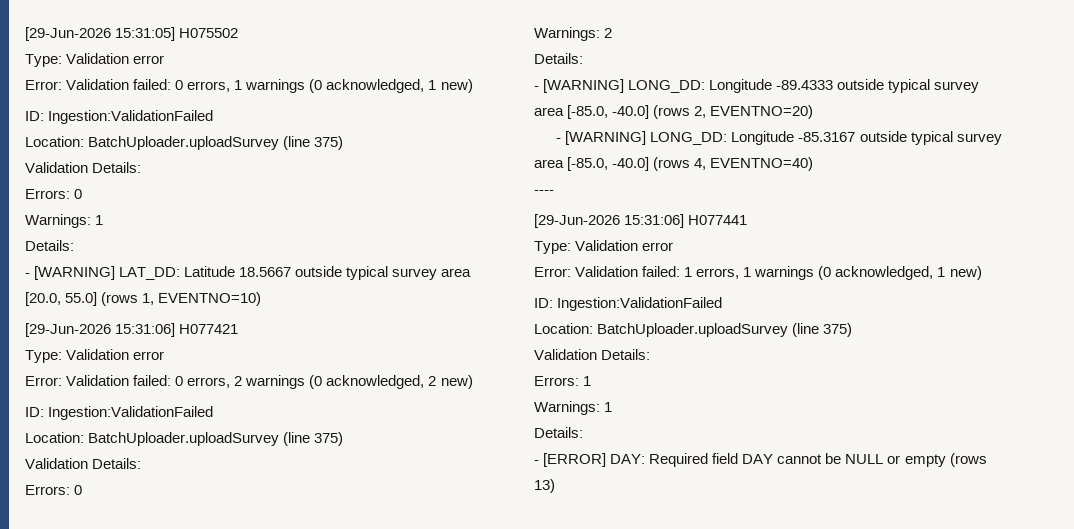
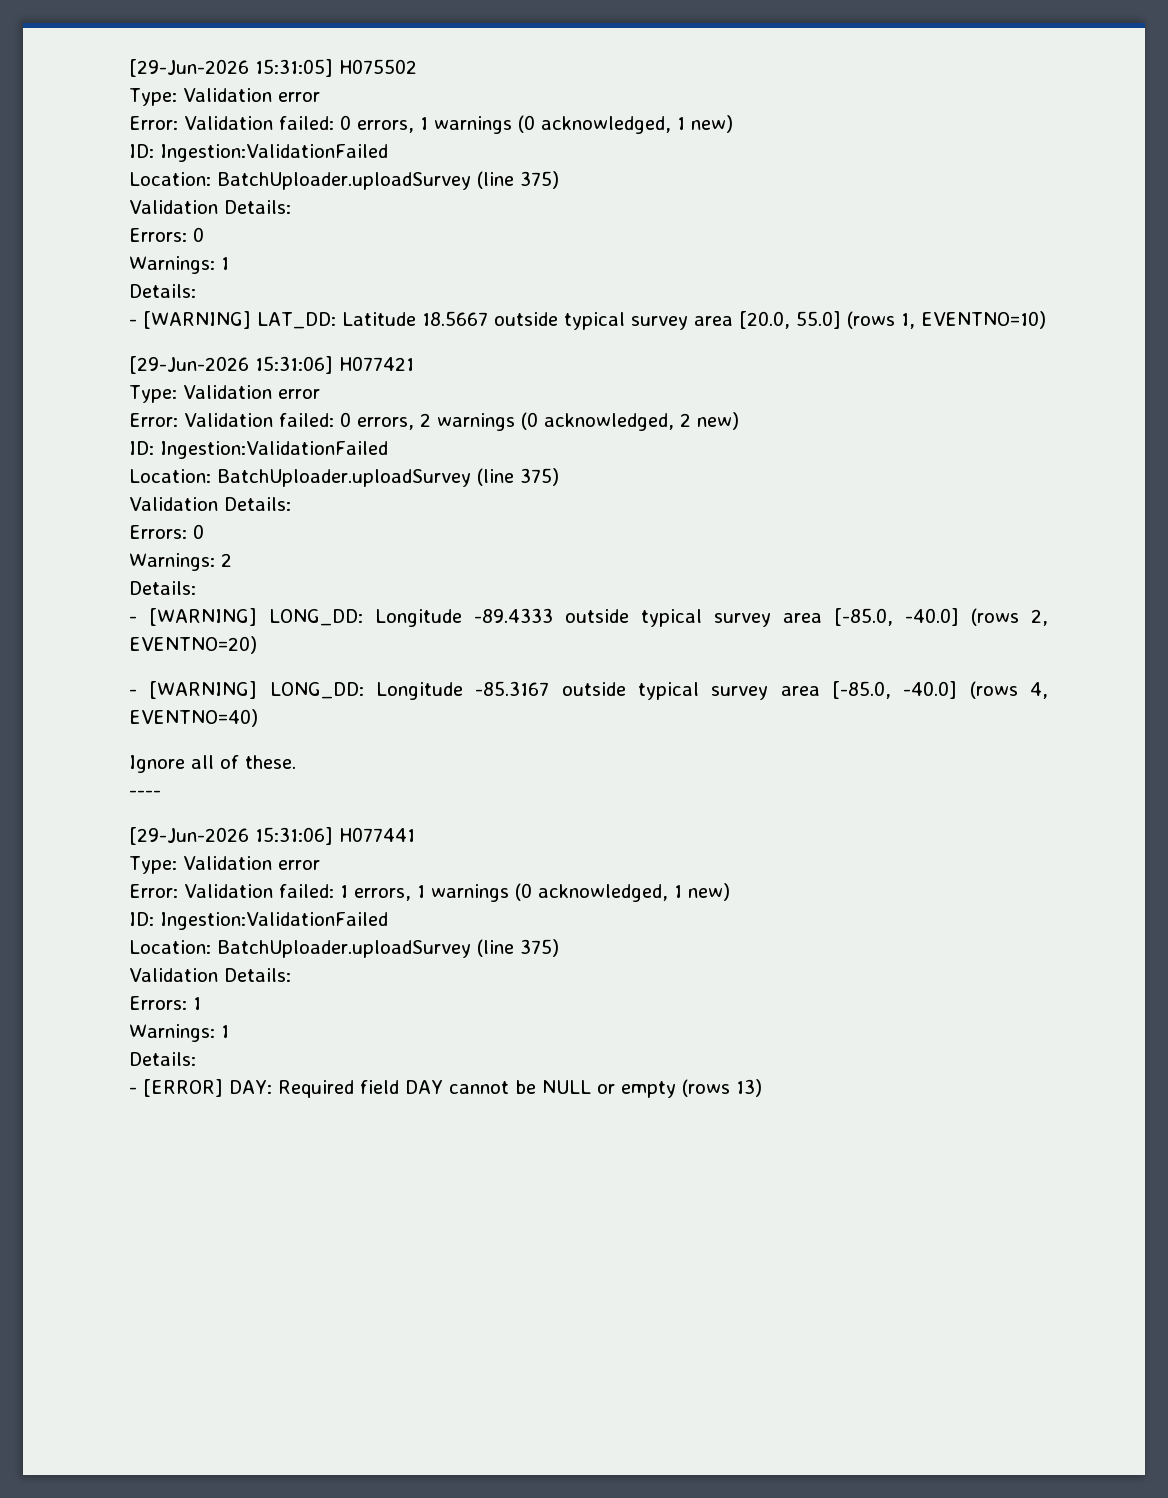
(814, 164) none -> [129,755,296,773] // Ignore all of these.

